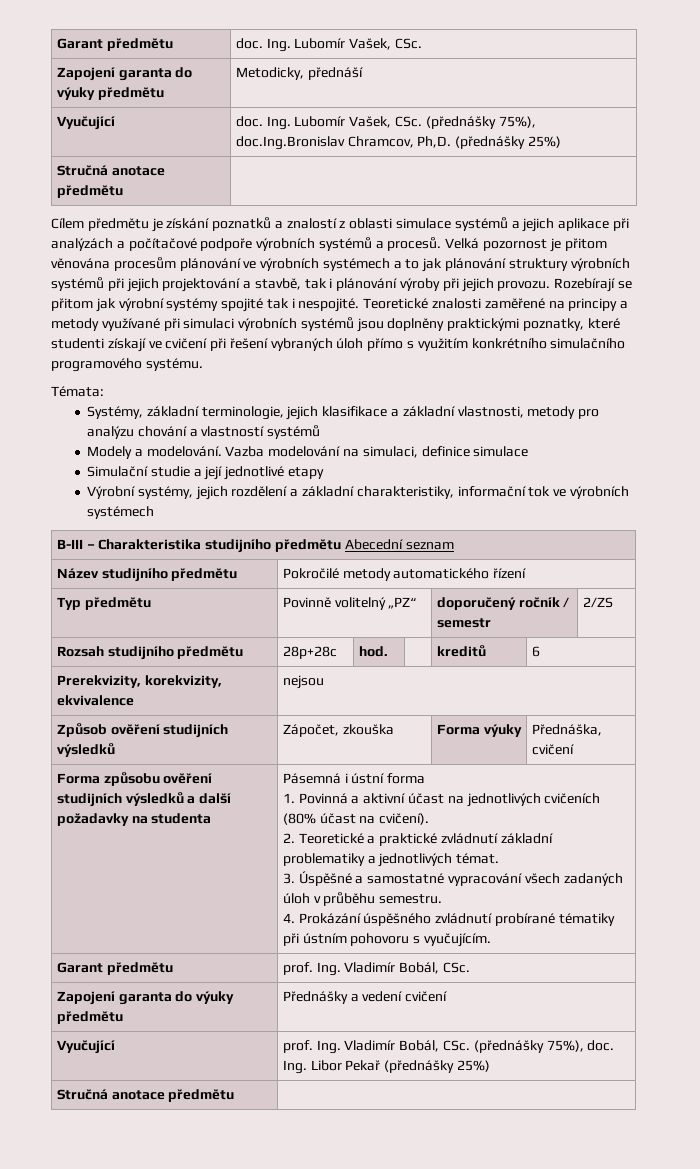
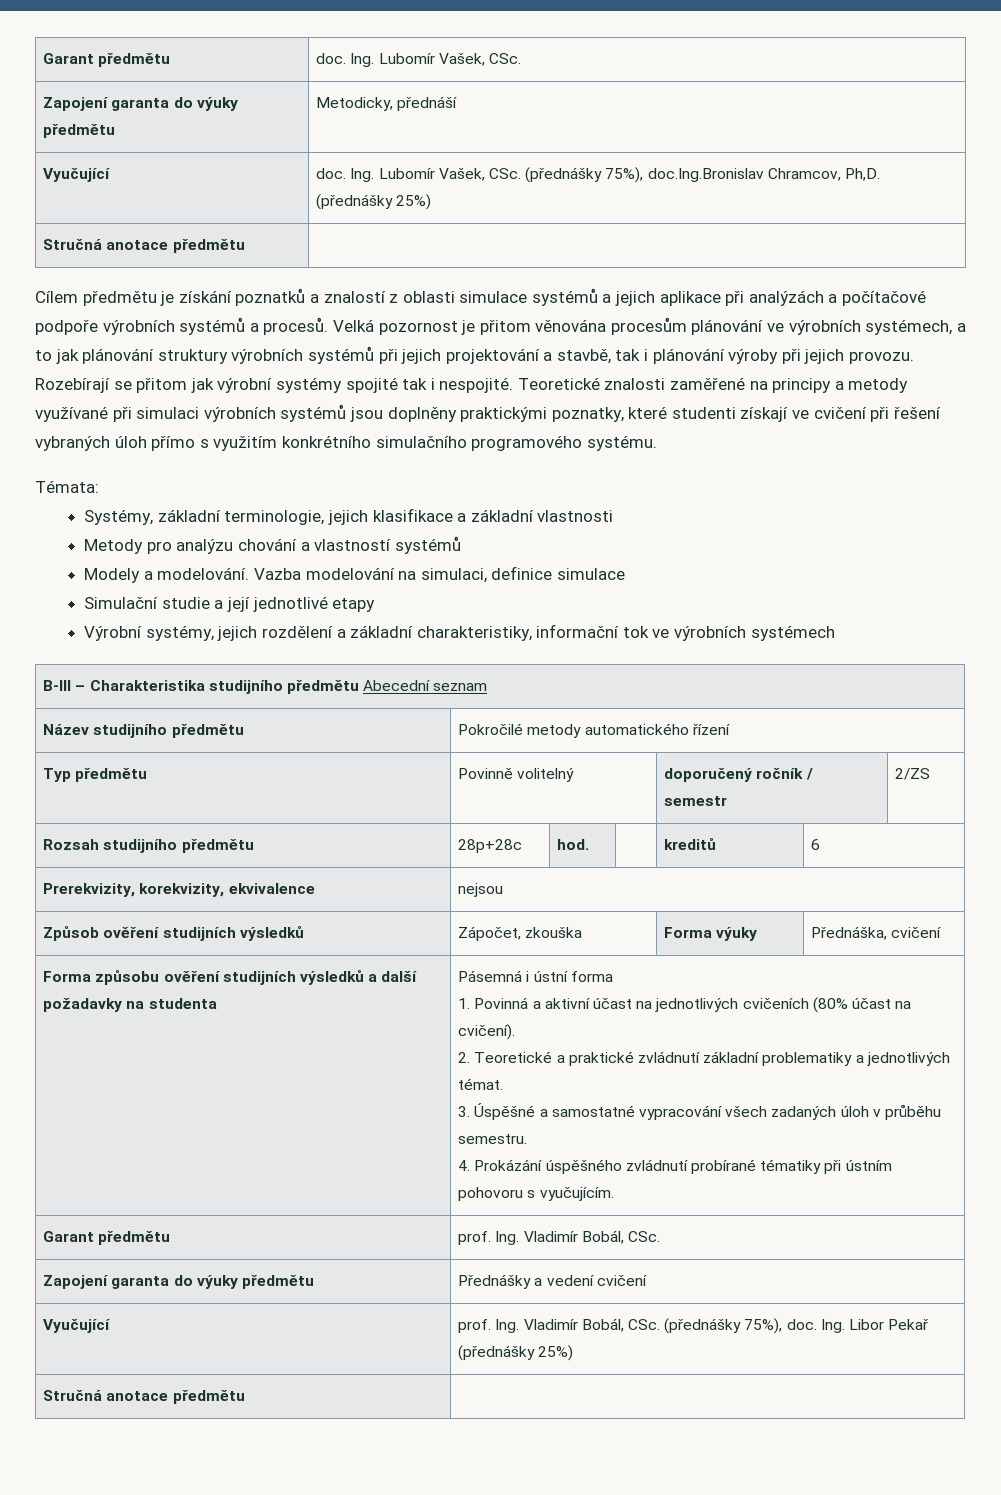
[322,258,390,271] systémech -> [865,319,953,335] systémech,
[457,406,576,419] vlastnosti, metody -> [537,510,614,522] [84,539,144,554] vlastnosti // Metody
[388,597,417,609] „PZ“ -> (575, 775) none

